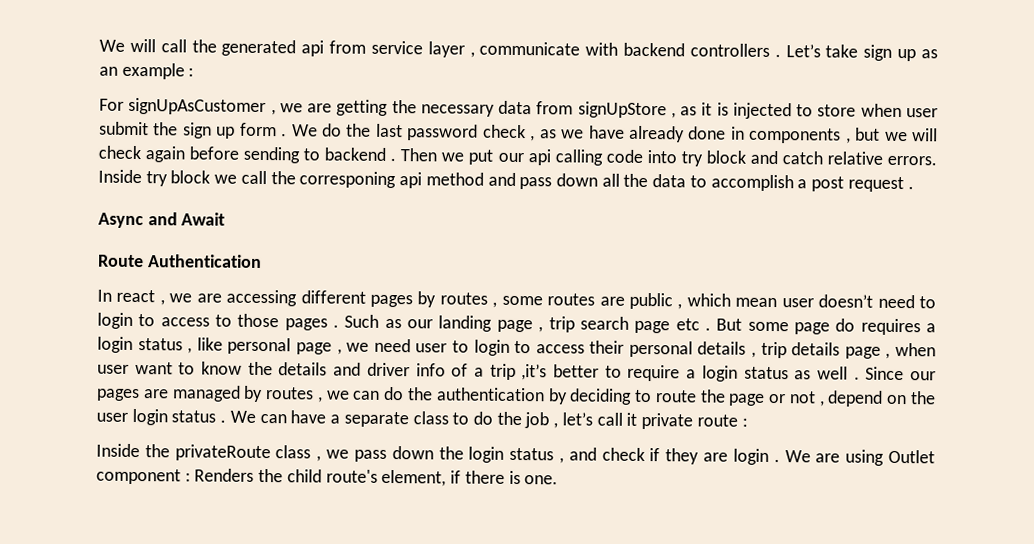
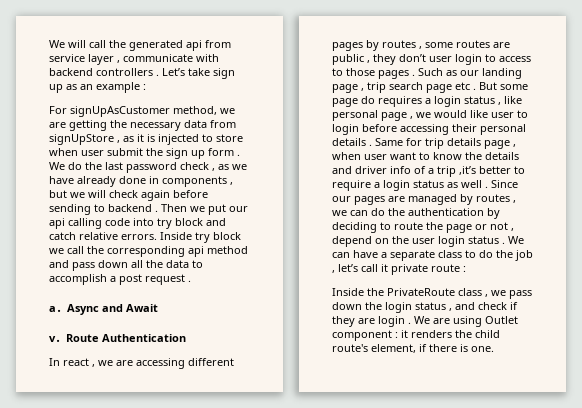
[270,109,276,116] , -> [173,106,217,115] method,
[299,171,397,189] corresponing -> [107,246,185,257] corresponding
(914, 188) none -> [49,306,67,312] a．
(226, 219) none -> [49,336,66,342] v．
[686,293,937,309] which mean user doesn’t need to -> [373,54,452,65] they don’t user
[373,338,411,353] need -> [434,110,488,118] would like
[514,340,585,354] to access -> [362,124,449,135] before accessing
[751,351,757,358] , -> [369,138,422,146] . Same for
[174,444,271,462] privateRoute -> [387,288,455,296] PrivateRoute
[194,468,255,482] Renders -> [401,330,452,338] it renders

